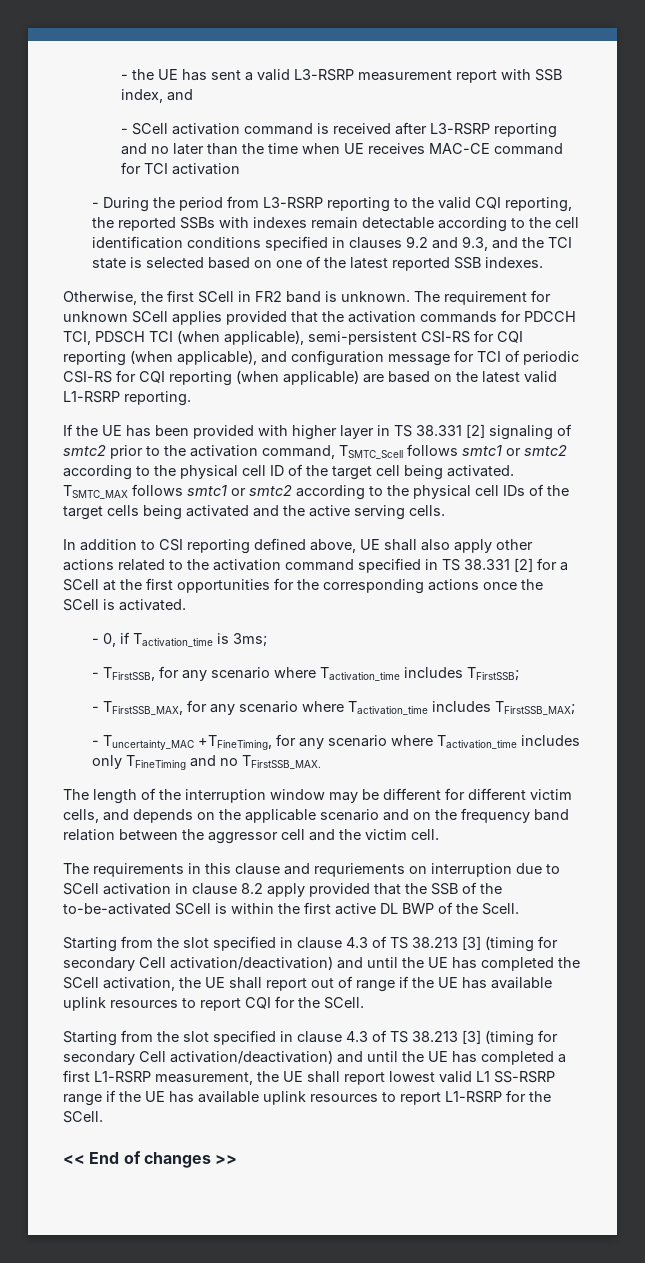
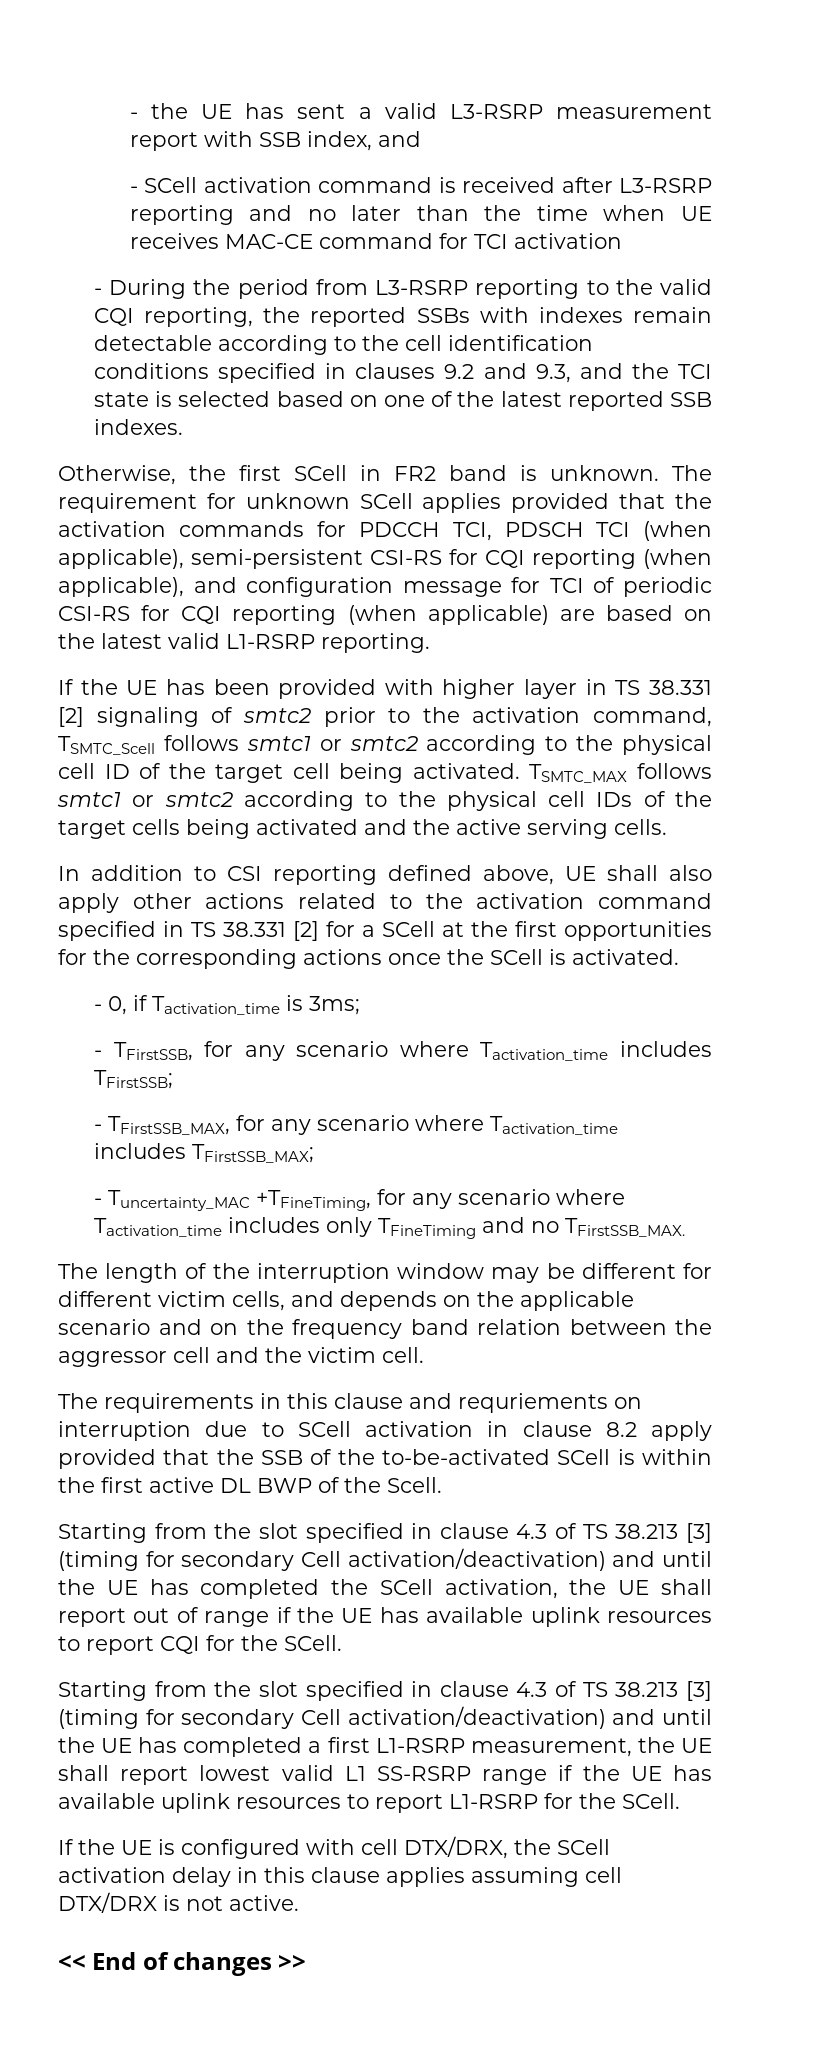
(103, 1117) none -> [58,1836,610,1859] [58,1867,622,1887] [58,1892,299,1913] // If the UE is configured with cell DTX/DRX, the SCell activation delay in this clause applies assuming cell DTX/DRX is not active.

